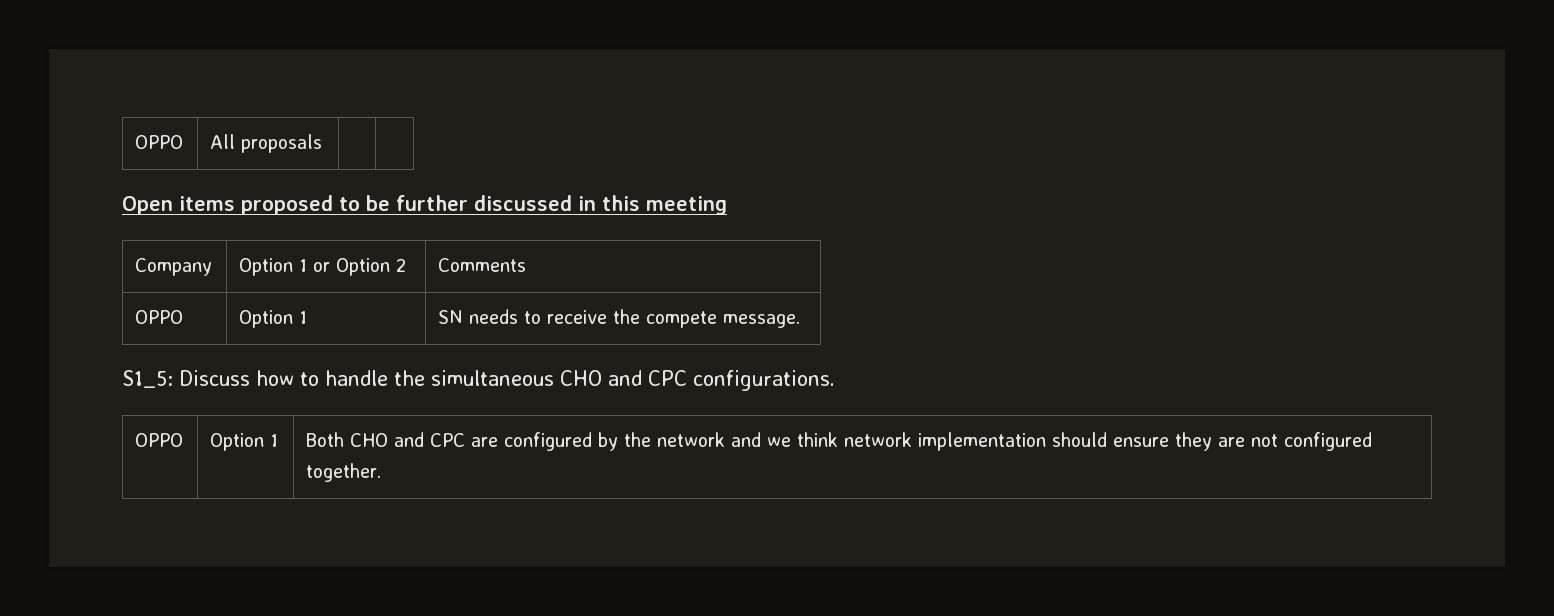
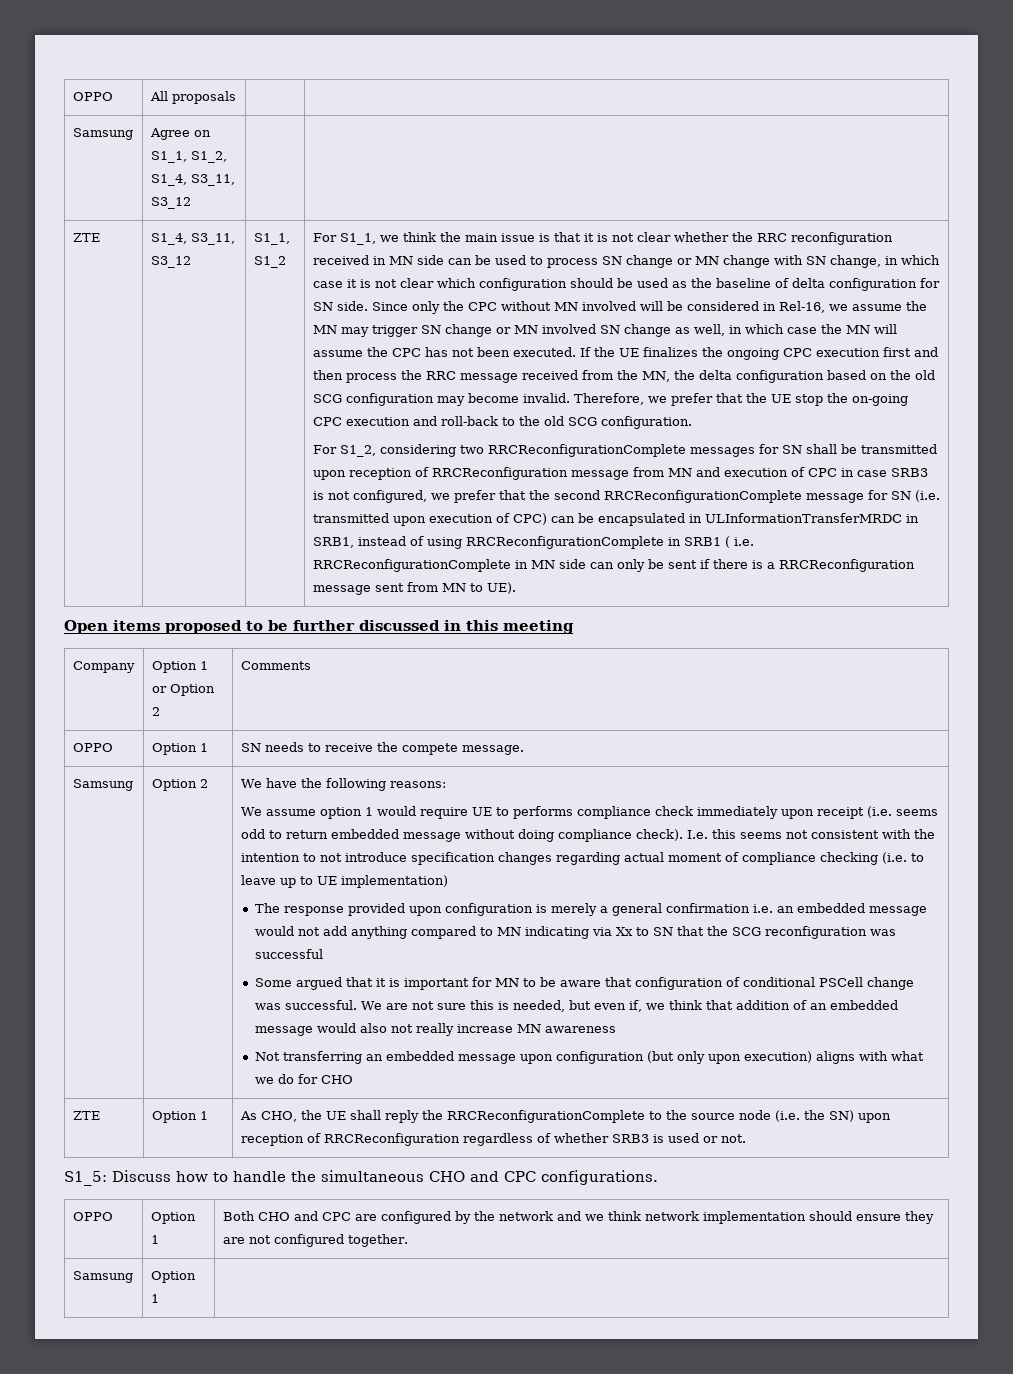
(323, 143) none -> [72,128,133,140] [149,128,211,140] [150,151,227,163] [150,174,235,186] [150,197,191,209] [72,233,100,242] [150,233,235,245] [150,256,191,268] [253,233,290,245] [253,256,286,268] [312,232,893,245] [312,255,940,268] [312,278,940,291] [312,301,927,314] [312,324,897,337] [312,347,938,360] [312,370,935,383] [312,393,908,406] [312,416,692,429] [312,444,937,457] [312,467,928,480] [312,490,940,503] [312,513,919,526] [312,536,754,549] [312,559,915,572] [312,582,516,595] // Samsung | Agree on S1_1, S1_2, S1_4, S3_11, S3_12 | | // ZTE | S1_4, S3_11, S3_12 | S1_1, S1_2 | For S1_1, we think the main issue is that it is not clear whether the RRC reconfiguration received in MN side can be used to process SN change or MN change with SN change, in which case it is not clear which configuration should be used as the baseline of delta configuration for SN side. Since only the CPC without MN involved will be considered in Rel-16, we assume the MN may trigger SN change or MN involved SN change as well, in which case the MN will assume the CPC has not been executed. If the UE finalizes the ongoing CPC execution first and then process the RRC message received from the MN, the delta configuration based on the old SCG configuration may become invalid. Therefore, we prefer that the UE stop the on-going CPC execution and roll-back to the old SCG configuration. // For S1_2, considering two RRCReconfigurationComplete messages for SN shall be transmitted upon reception of RRCReconfiguration message from MN and execution of CPC in case SRB3 is not configured, we prefer that the second RRCReconfigurationComplete message for SN (i.e. transmitted upon execution of CPC) can be encapsulated in ULInformationTransferMRDC in SRB1, instead of using RRCReconfigurationComplete in SRB1 ( i.e. RRCReconfigurationComplete in MN side can only be sent if there is a RRCReconfiguration message sent from MN to UE).
(801, 321) none -> [72,779,133,791] [151,779,208,791] [240,778,446,791] [240,806,938,819] [240,829,935,842] [240,852,924,865] [240,875,448,888] [254,903,927,916] [254,926,896,939] [254,949,323,959] [254,977,914,990] [254,1000,898,1012] [254,1023,616,1036] [254,1051,924,1064] [254,1074,353,1084] [72,1111,100,1120] [151,1111,208,1123] [239,1110,891,1123] [240,1133,746,1146] // Samsung | Option 2 | We have the following reasons: // We assume option 1 would require UE to performs compliance check immediately upon receipt (i.e. seems odd to return embedded message without doing compliance check). I.e. this seems not consistent with the intention to not introduce specification changes regarding actual moment of compliance checking (i.e. to leave up to UE implementation) // The response provided upon configuration is merely a general confirmation i.e. an embedded message would not add anything compared to MN indicating via Xx to SN that the SCG reconfiguration was successful // Some argued that it is important for MN to be aware that configuration of conditional PSCell change was successful. We are not sure this is needed, but even if, we think that addition of an embedded message would also not really increase MN awareness // Not transferring an embedded message upon configuration (but only upon execution) aligns with what we do for CHO // ZTE | Option 1 | As CHO, the UE shall reply the RRCReconfigurationComplete to the source node (i.e. the SN) upon reception of RRCReconfiguration regardless of whether SRB3 is used or not.
(382, 472) none -> [72,1271,133,1283] [150,1271,196,1283] [150,1294,159,1303] // Samsung | Option 1 |

